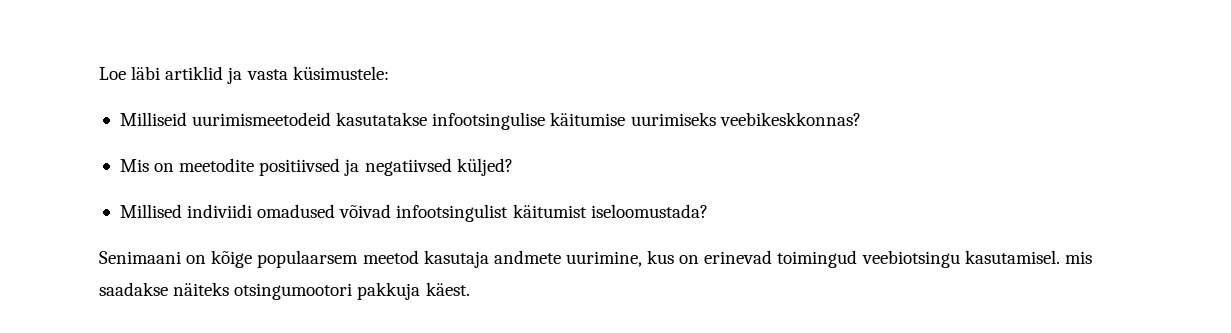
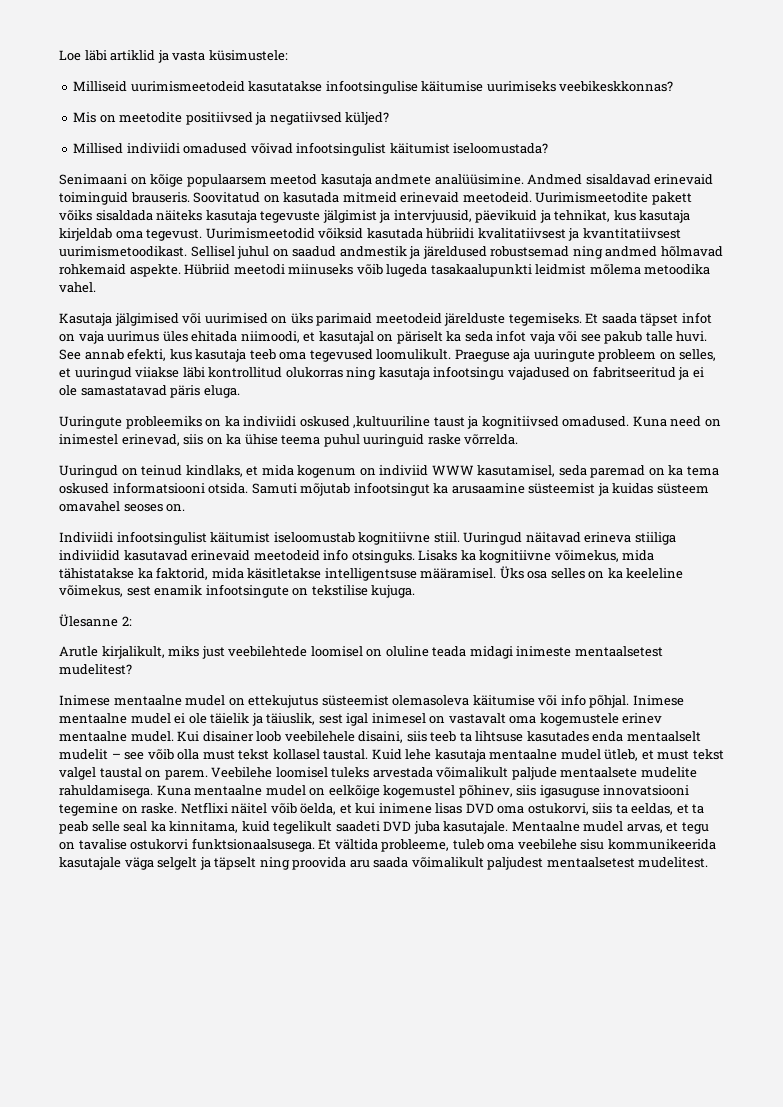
[565,250,1092,268] [99,282,470,300] uurimine, kus on erinevad toimingud veebiotsingu kasutamisel. mis saadakse näiteks otsingumootori pakkuja käest. -> [434,174,714,185] [59,192,692,205] [59,210,691,223] [59,228,681,241] [59,246,723,259] [59,264,711,277] [59,282,96,293] [59,312,712,326] [59,330,708,344] [59,348,717,362] [59,366,704,380] [59,385,240,398] [59,416,721,429] [59,434,519,447] [59,465,719,478] [59,482,709,496] [59,501,186,512] [59,531,676,545] [59,549,655,563] [59,566,684,581] [59,584,416,598] [59,614,132,627] [59,646,663,659] [59,664,132,675] [59,694,684,708] [59,713,663,726] [59,731,701,743] [59,749,724,762] [59,767,697,780] [59,785,690,798] [59,802,705,816] [59,821,709,834] [59,838,716,852] [59,857,709,870] analüüsimine. Andmed sisaldavad erinevaid toiminguid brauseris. Soovitatud on kasutada mitmeid erinevaid meetodeid. Uurimismeetodite pakett võiks sisaldada näiteks kasutaja tegevuste jälgimist ja intervjuusid, päevikuid ja tehnikat, kus kasutaja kirjeldab oma tegevust. Uurimismeetodid võiksid kasutada hübriidi kvalitatiivsest ja kvantitatiivsest uurimismetoodikast. Sellisel juhul on saadud andmestik ja järeldused robustsemad ning andmed hõlmavad rohkemaid aspekte. Hübriid meetodi miinuseks võib lugeda tasakaalupunkti leidmist mõlema metoodika vahel. // Kasutaja jälgimised või uurimised on üks parimaid meetodeid järelduste tegemiseks. Et saada täpset infot on vaja uurimus üles ehitada niimoodi, et kasutajal on päriselt ka seda infot vaja või see pakub talle huvi. See annab efekti, kus kasutaja teeb oma tegevused loomulikult. Praeguse aja uuringute probleem on selles, et uuringud viiakse läbi kontrollitud olukorras ning kasutaja infootsingu vajadused on fabritseeritud ja ei ole samastatavad päris eluga. // Uuringute probleemiks on ka indiviidi oskused ,kultuuriline taust ja kognitiivsed omadused. Kuna need on inimestel erinevad, siis on ka ühise teema puhul uuringuid raske võrrelda. // Uuringud on teinud kindlaks, et mida kogenum on indiviid WWW kasutamisel, seda paremad on ka tema oskused informatsiooni otsida. Samuti mõjutab infootsingut ka arusaamine süsteemist ja kuidas süsteem omavahel seoses on. // Indiviidi infootsingulist käitumist iseloomustab kognitiivne stiil. Uuringud näitavad erineva stiiliga indiviidid kasutavad erinevaid meetodeid info otsinguks. Lisaks ka kognitiivne võimekus, mida tähistatakse ka faktorid, mida käsitletakse intelligentsuse määramisel. Üks osa selles on ka keeleline võimekus, sest enamik infootsingute on tekstilise kujuga. // Ülesanne 2: // Arutle kirjalikult, miks just veebilehtede loomisel on oluline teada midagi inimeste mentaalsetest mudelitest? // Inimese mentaalne mudel on ettekujutus süsteemist olemasoleva käitumise või info põhjal. Inimese mentaalne mudel ei ole täielik ja täiuslik, sest igal inimesel on vastavalt oma kogemustele erinev mentaalne mudel. Kui disainer loob veebilehele disaini, siis teeb ta lihtsuse kasutades enda mentaalselt mudelit – see võib olla must tekst kollasel taustal. Kuid lehe kasutaja mentaalne mudel ütleb, et must tekst valgel taustal on parem. Veebilehe loomisel tuleks arvestada võimalikult paljude mentaalsete mudelite rahuldamisega. Kuna mentaalne mudel on eelkõige kogemustel põhinev, siis igasuguse innovatsiooni tegemine on raske. Netflixi näitel võib öelda, et kui inimene lisas DVD oma ostukorvi, siis ta eeldas, et ta peab selle seal ka kinnitama, kuid tegelikult saadeti DVD juba kasutajale. Mentaalne mudel arvas, et tegu on tavalise ostukorvi funktsionaalsusega. Et vältida probleeme, tuleb oma veebilehe sisu kommunikeerida kasutajale väga selgelt ja täpselt ning proovida aru saada võimalikult paljudest mentaalsetest mudelitest.

